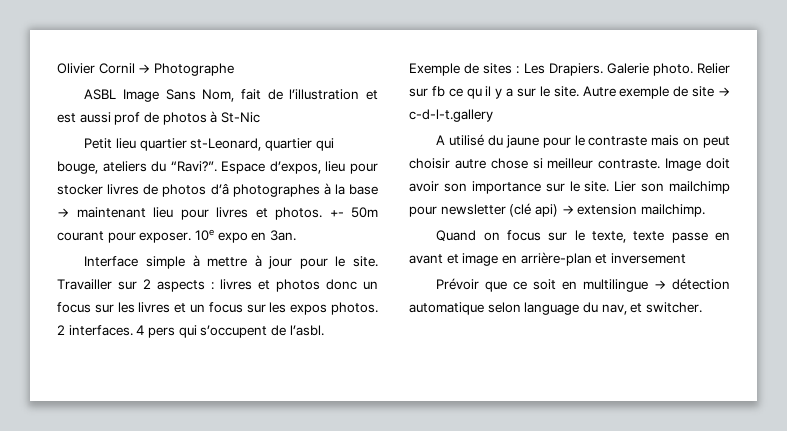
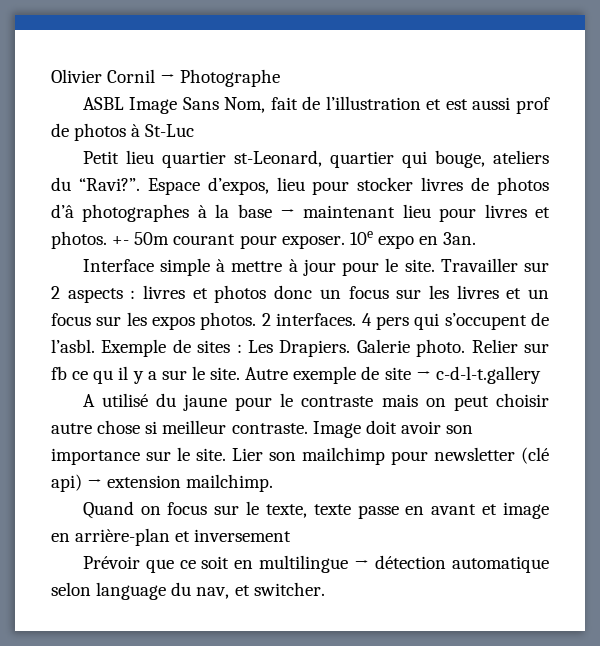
[220,112,260,123] St-Nic -> [145,124,195,137] St-Luc

